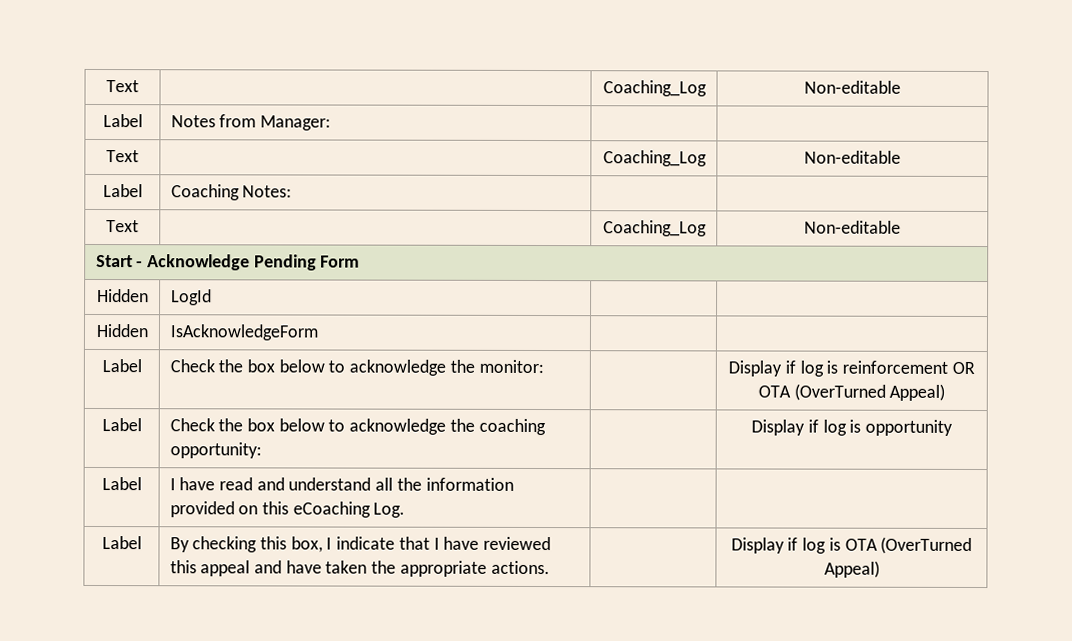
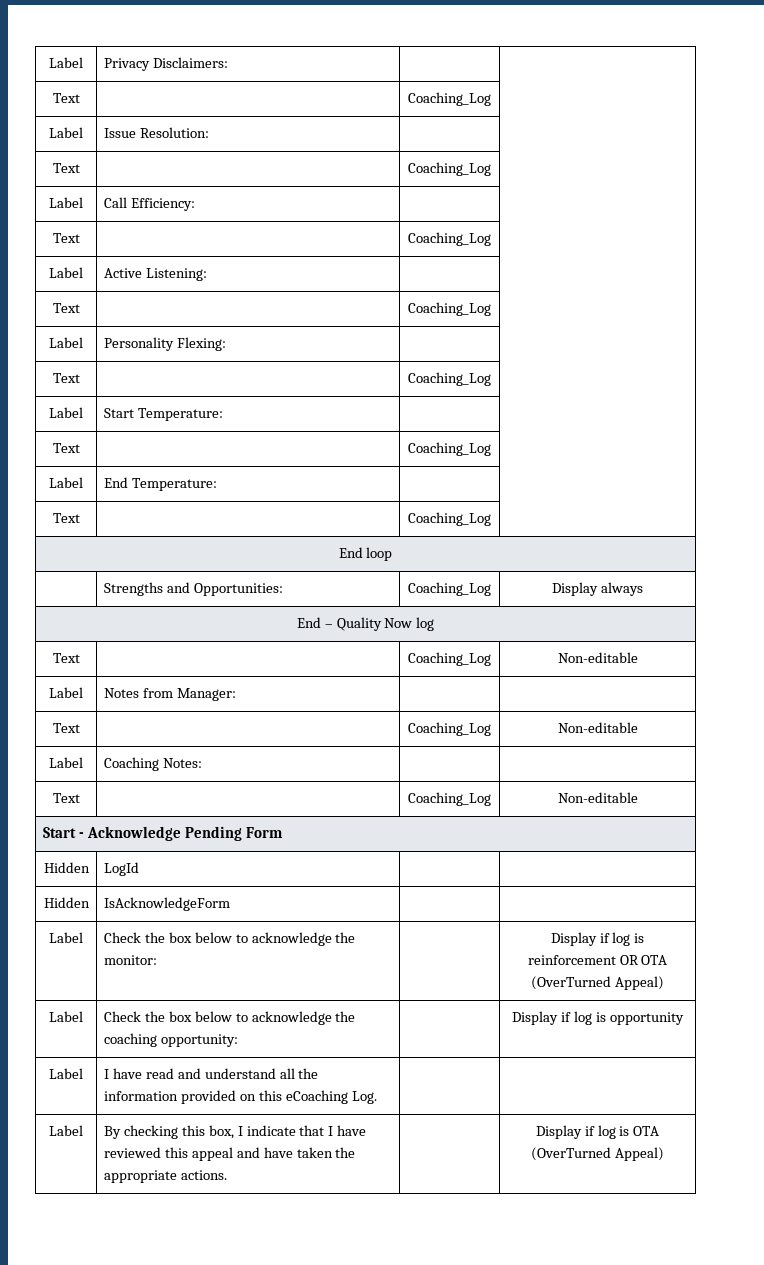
(106, 86) none -> [49,57,83,68] [103,57,228,71] [52,93,80,103] [408,92,491,106] [49,127,83,138] [103,127,209,138] [52,163,80,173] [408,162,491,176] [49,197,83,208] [103,197,195,211] [52,233,80,243] [408,232,491,246] [49,267,83,278] [103,268,207,281] [52,303,80,313] [408,302,491,316] [49,337,83,348] [103,337,226,351] [52,373,80,383] [408,372,491,386] [49,407,83,418] [103,408,223,421] [52,443,80,453] [408,442,491,456] [49,477,83,488] [103,477,217,491] [52,513,80,523] [408,512,491,526] [338,547,393,561] [103,582,283,596] [408,582,491,596] [552,582,643,596] [296,617,435,631] Label | Privacy Disclaimers: | | // Text | | Coaching_Log | // Label | Issue Resolution: | | // Text | | Coaching_Log | // Label | Call Efficiency: | | // Text | | Coaching_Log | // Label | Active Listening: | | // Text | | Coaching_Log | // Label | Personality Flexing: | | // Text | | Coaching_Log | // Label | Start Temperature: | | // Text | | Coaching_Log | // Label | End Temperature: | | // Text | | Coaching_Log | // End loop // | Strengths and Opportunities: | Coaching_Log | Display always // End – Quality Now log //

